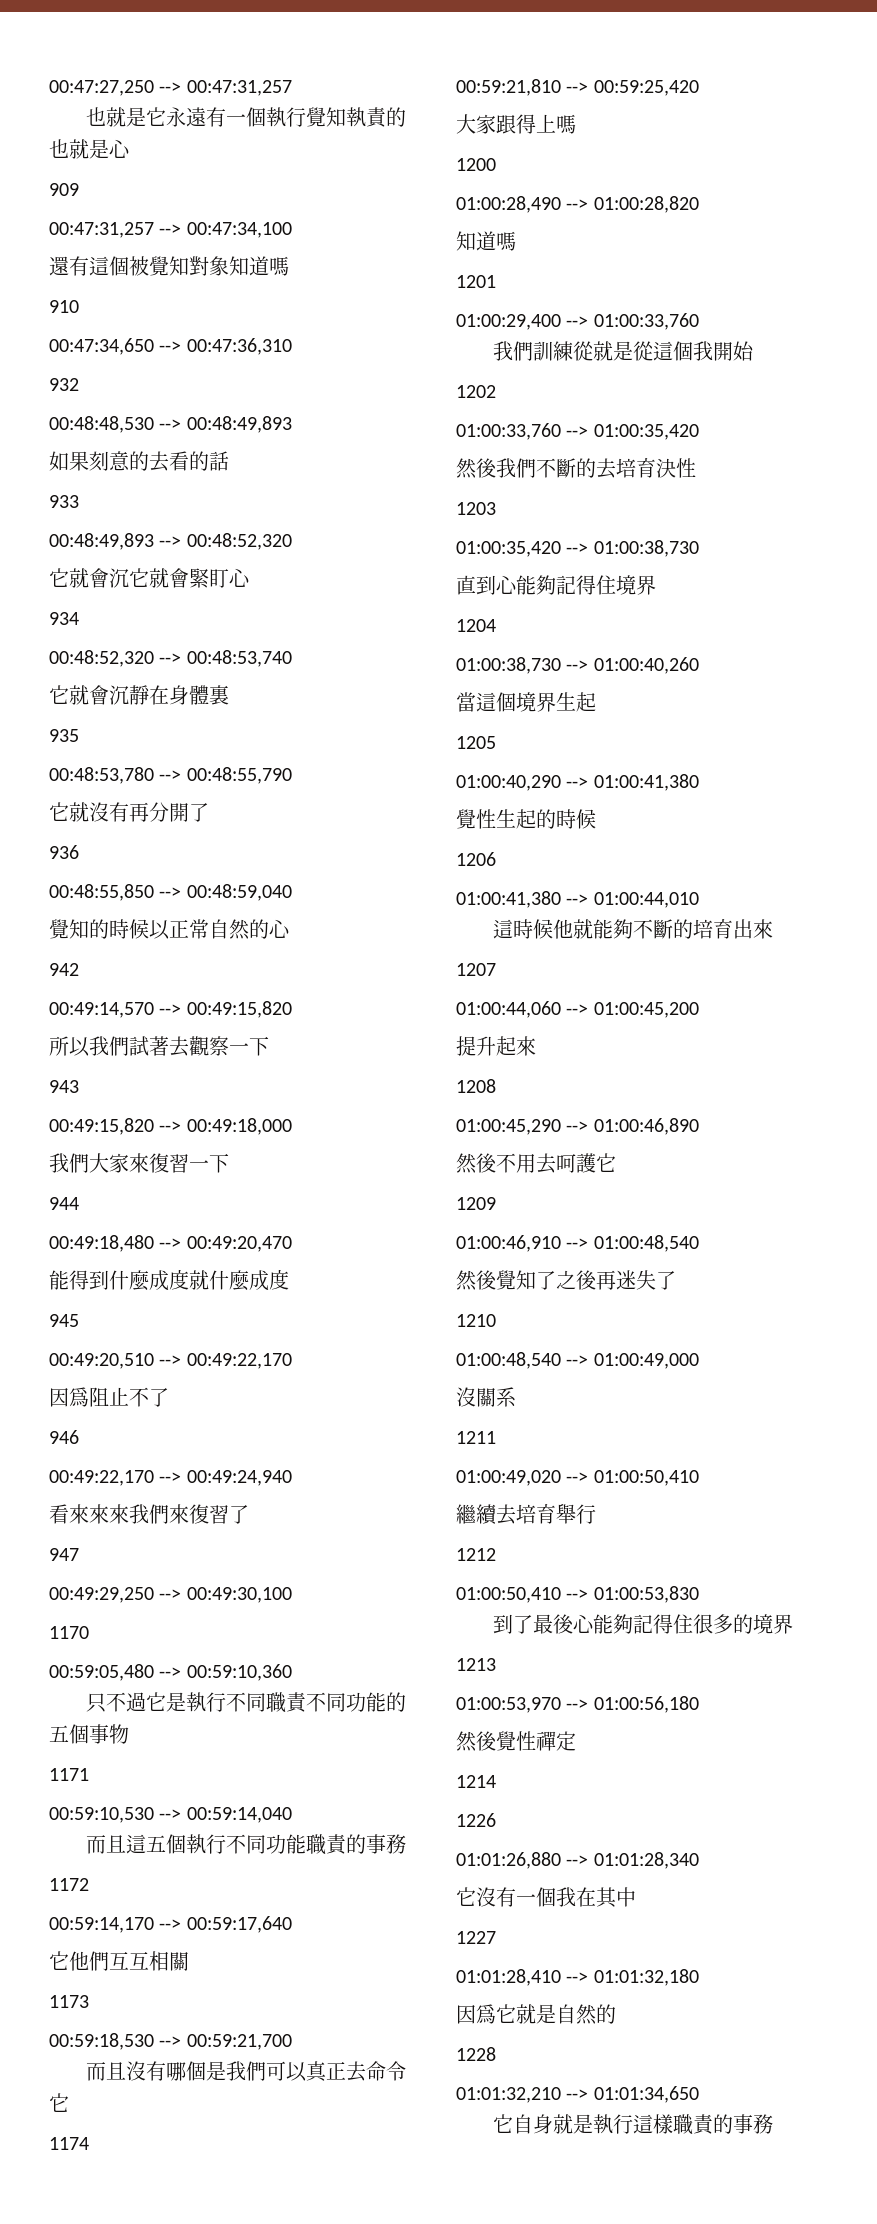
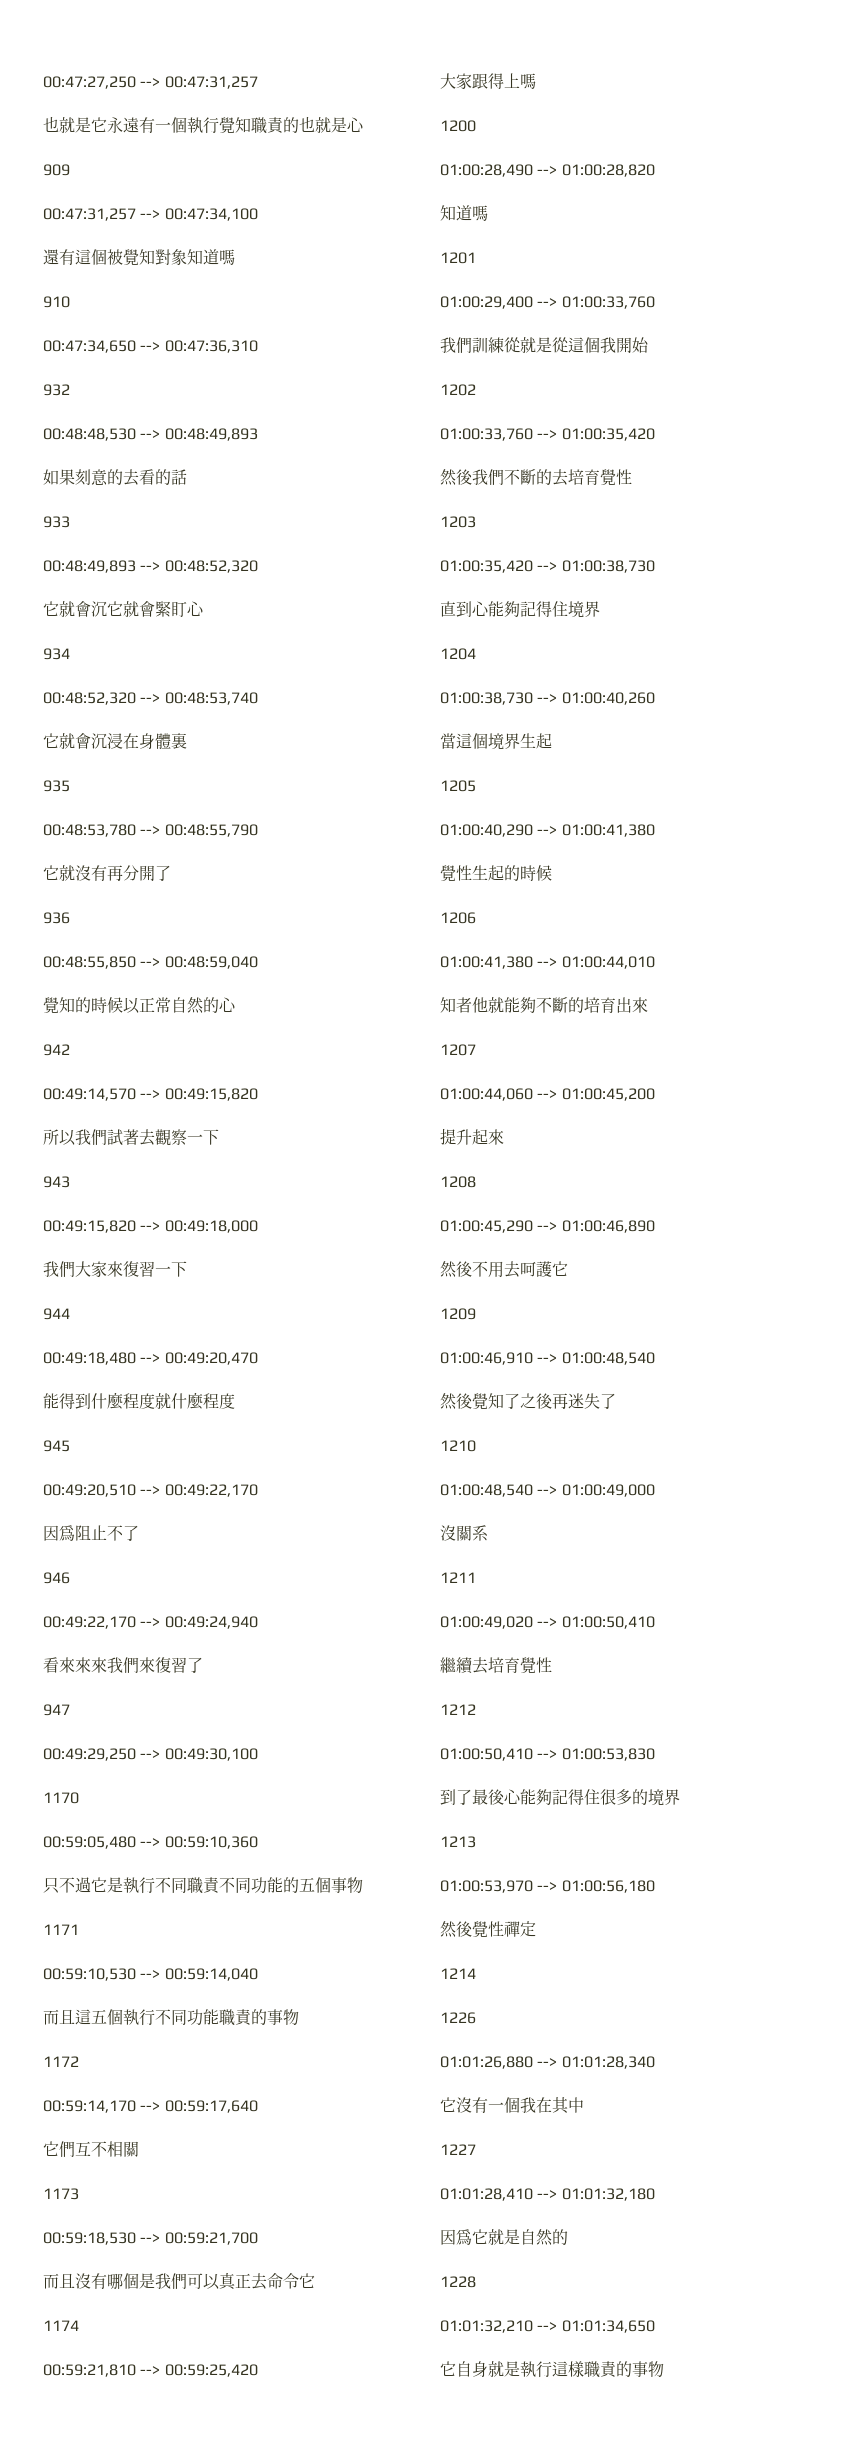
[346,107,367,127] 執 -> [251,117,267,134] 職
[129,685,150,705] 靜 -> [107,733,123,749] 浸
[149,1270,169,1291] 成 -> [123,1393,139,1409] 程
[249,1270,269,1291] 成 -> [203,1393,219,1409] 程
[386,1834,407,1854] 務 -> [283,2009,299,2026] 物
[69,1951,149,1971] 他們互互 -> [59,2141,107,2157] 們互不
[656,458,676,478] 決 -> [600,469,616,486] 覺
[493,919,554,939] 這時候 -> [440,997,472,1013] 知者
[556,1503,596,1524] 舉行 -> [520,1657,552,1674] 覺性
[753,2114,774,2134] 務 -> [648,2361,664,2378] 物

